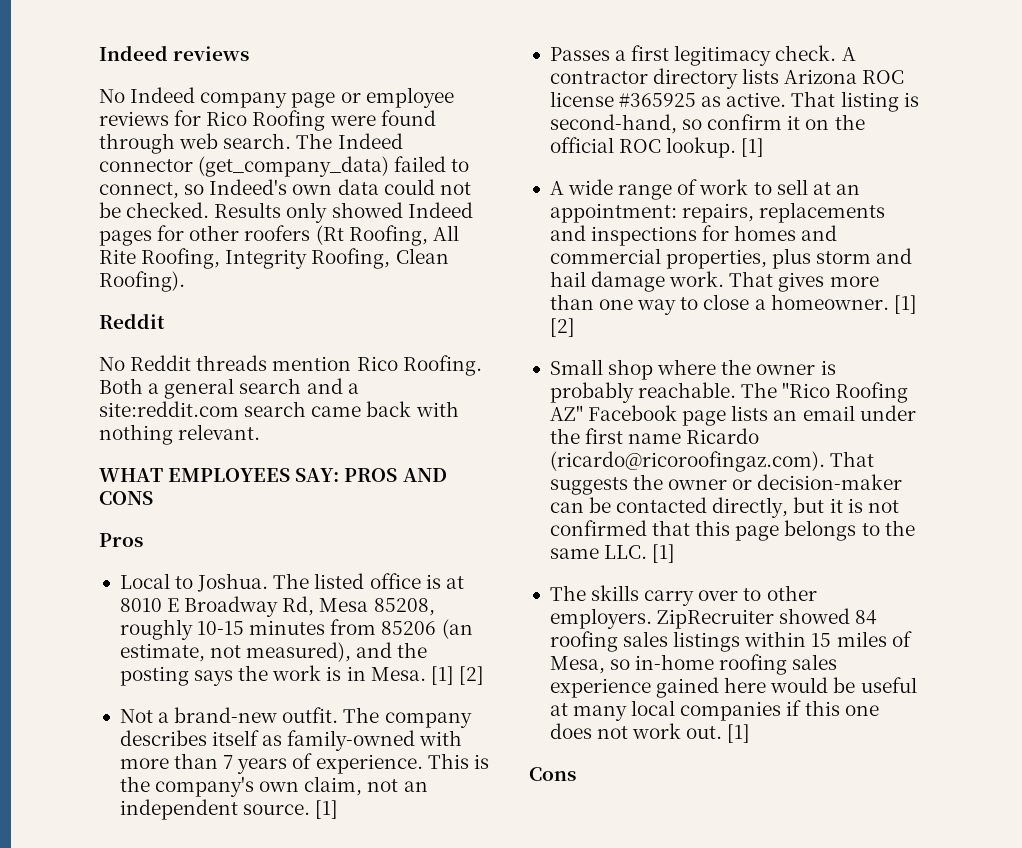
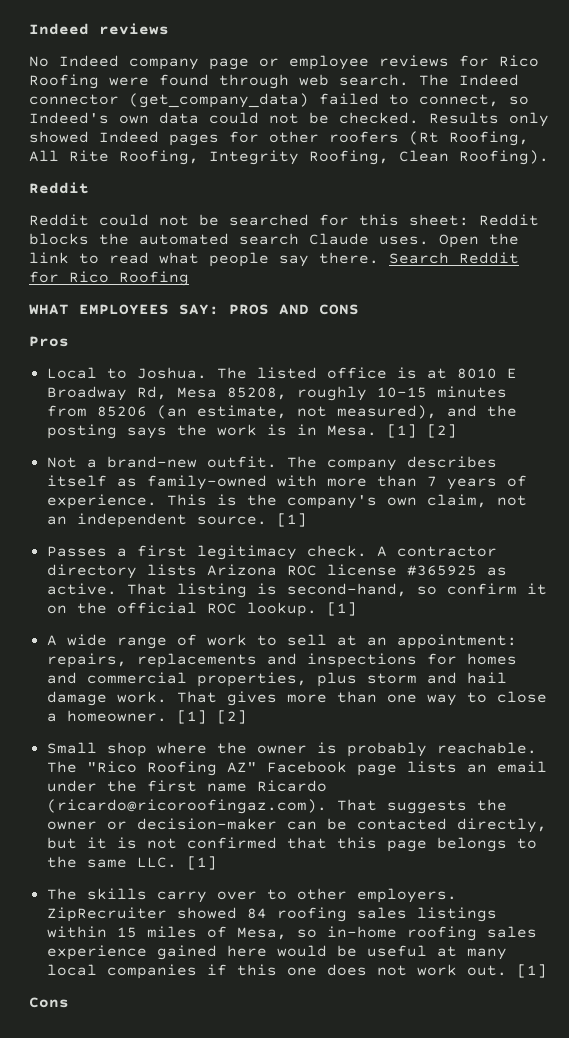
[99,355,482,376] [99,378,359,399] [99,401,459,417] [99,424,261,445] No Reddit threads mention Rico Roofing. Both a general search and a site:reddit.com search came back with nothing relevant. -> [29,214,539,226] [29,233,519,248] [29,252,519,267] [29,271,189,286] Reddit could not be searched for this sheet: Reddit blocks the automated search Claude uses. Open the link to read what people say there. Search Reddit for Rico Roofing

